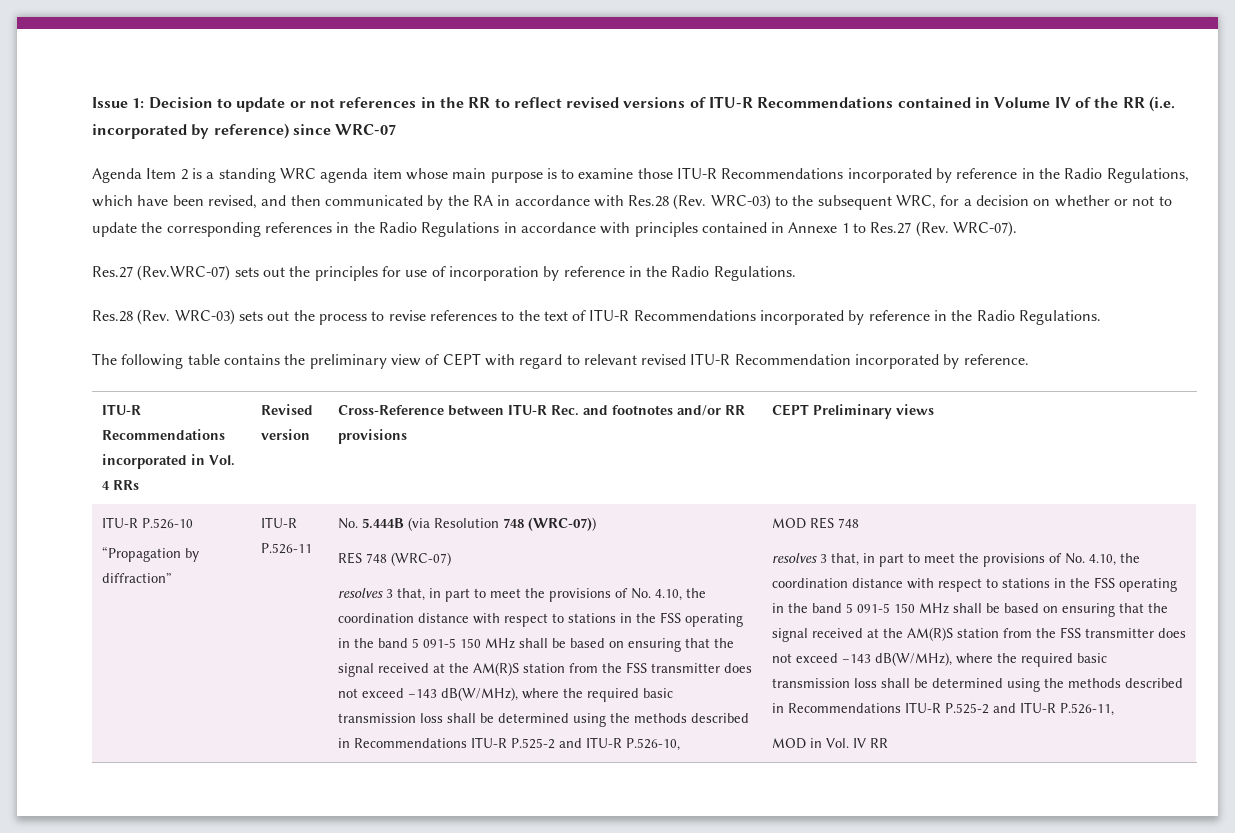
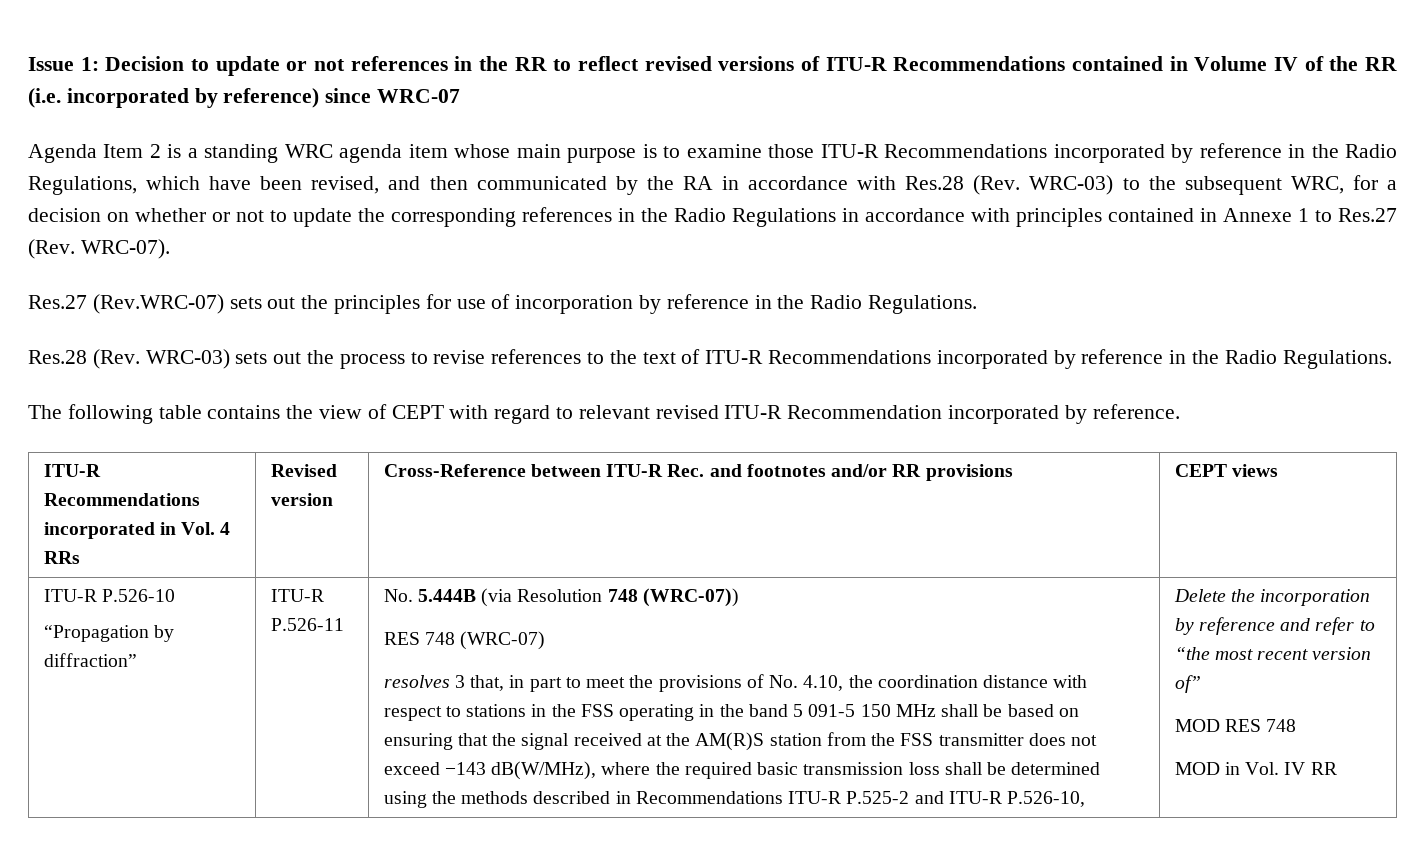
[309,354,387,369] preliminary -> (314, 412) none
[813,404,893,419] Preliminary -> (1227, 470) none
[772,517,860,529] [772,553,1141,567] [772,577,1178,592] [772,603,1169,617] [772,627,1187,642] [772,652,1108,667] [772,678,1184,692] [772,702,1115,716] MOD RES 748 // resolves 3 that, in part to meet the provisions of No. 4.10, the coordination distance with respect to stations in the FSS operating in the band 5 091-5 150 MHz shall be based on ensuring that the signal received at the AM(R)S station from the FSS transmitter does not exceed −143 dB(W/MHz), where the required basic transmission loss shall be determined using the methods described in Recommendations ITU-R P.525-2 and ITU-R P.526-11, -> [1173,589,1371,606] [1174,617,1375,635] [1174,647,1372,660] [1174,675,1201,693] [1174,719,1297,732] Delete the incorporation by reference and refer to “the most recent version of” // MOD RES 748

